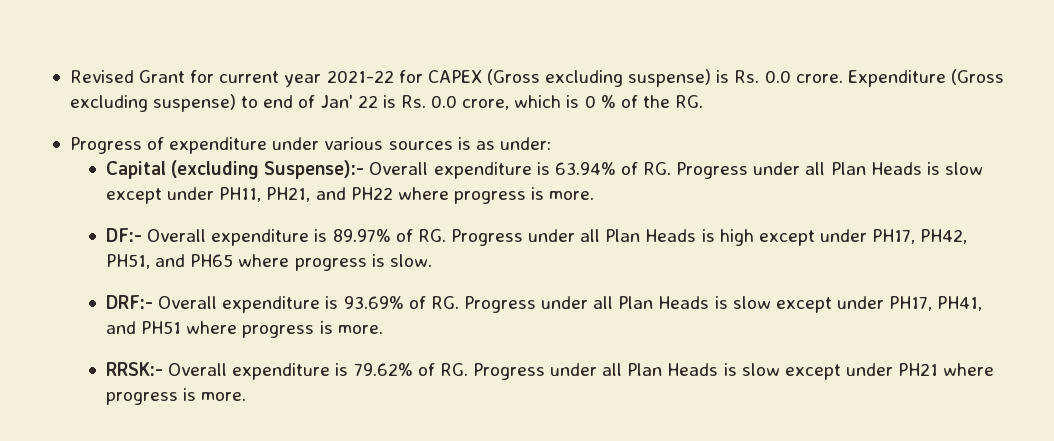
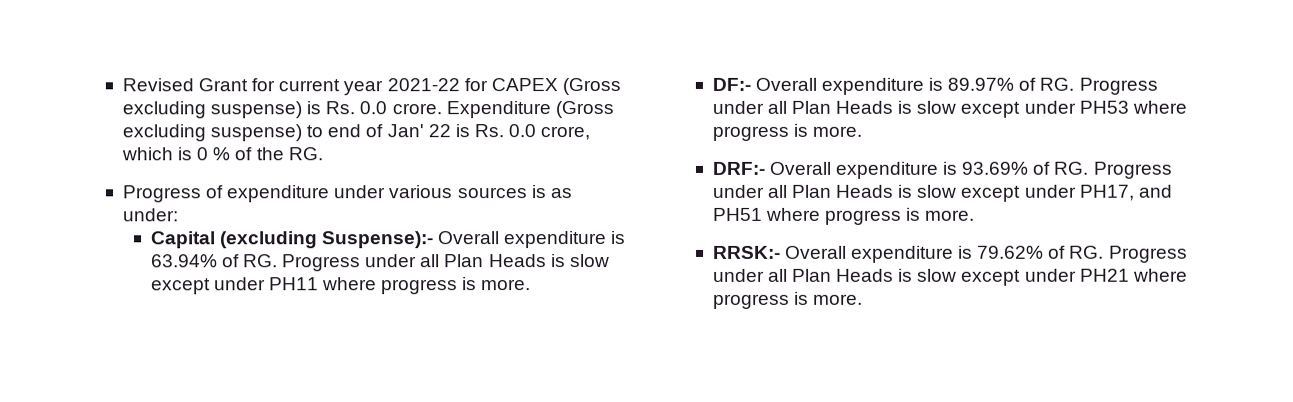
[219,187,393,202] PH11, PH21, and PH22 -> [268,277,319,291] PH11
[719,229,968,246] [106,254,432,271] high except under PH17, PH42, PH51, and PH65 where progress is slow. -> [916,100,1187,118] [711,123,862,141] slow except under PH53 where progress is more.
[937,296,983,311] PH41, -> (1134, 192) none

